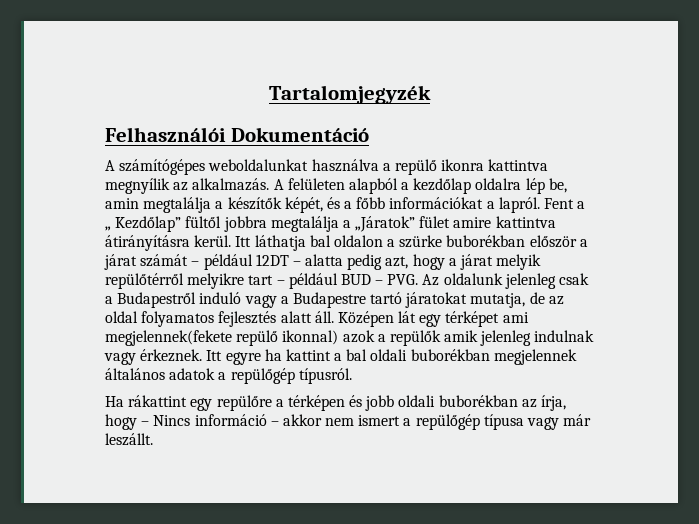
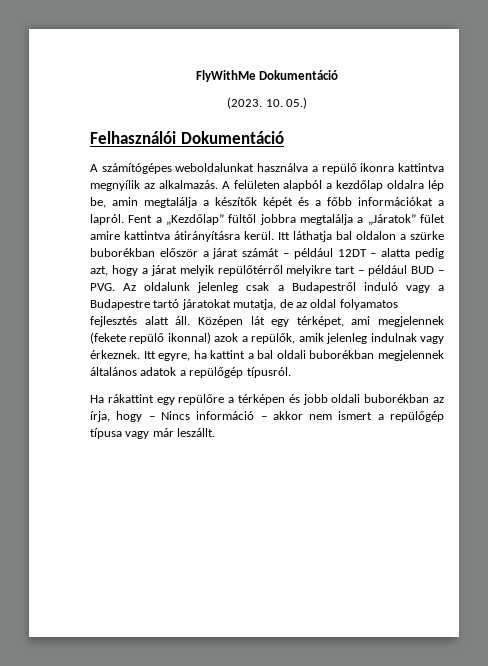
[269,85,431,104] Tartalomjegyzék -> [195,70,339,82] [227,97,307,109] FlyWithMe Dokumentáció // (2023. 10. 05.)
[284,197,323,213] képét, -> [263,197,293,208] képét
[105,216,182,232] „ Kezdőlap” -> [166,214,224,225] „Kezdőlap”
[445,311,529,327] [105,330,232,346] térképet ami megjelennek(fekete -> [296,316,444,327] [90,332,126,344] térképet, ami megjelennek (fekete
[389,330,441,346] repülők -> [251,333,296,344] repülők,
[225,352,261,365] egyre -> [158,353,191,361] egyre,

